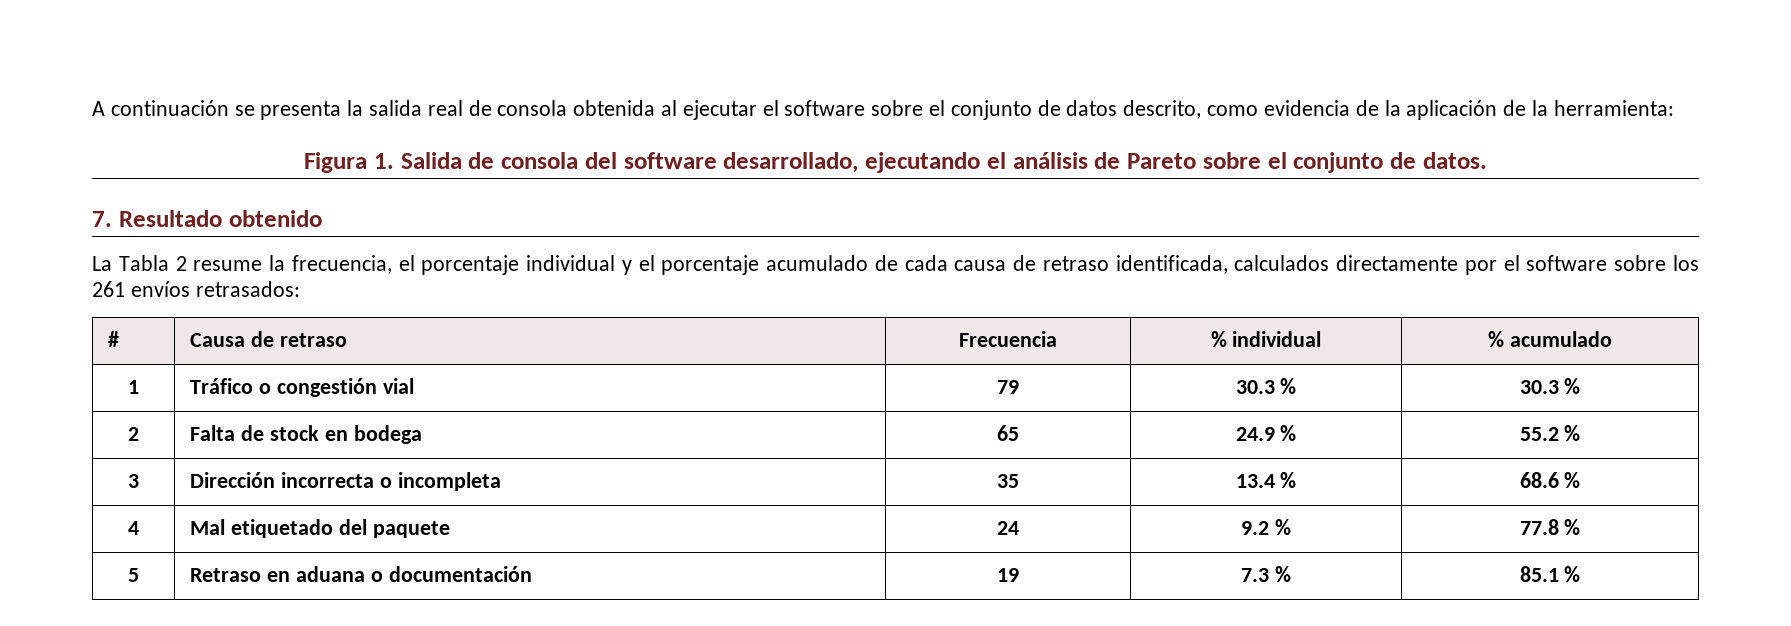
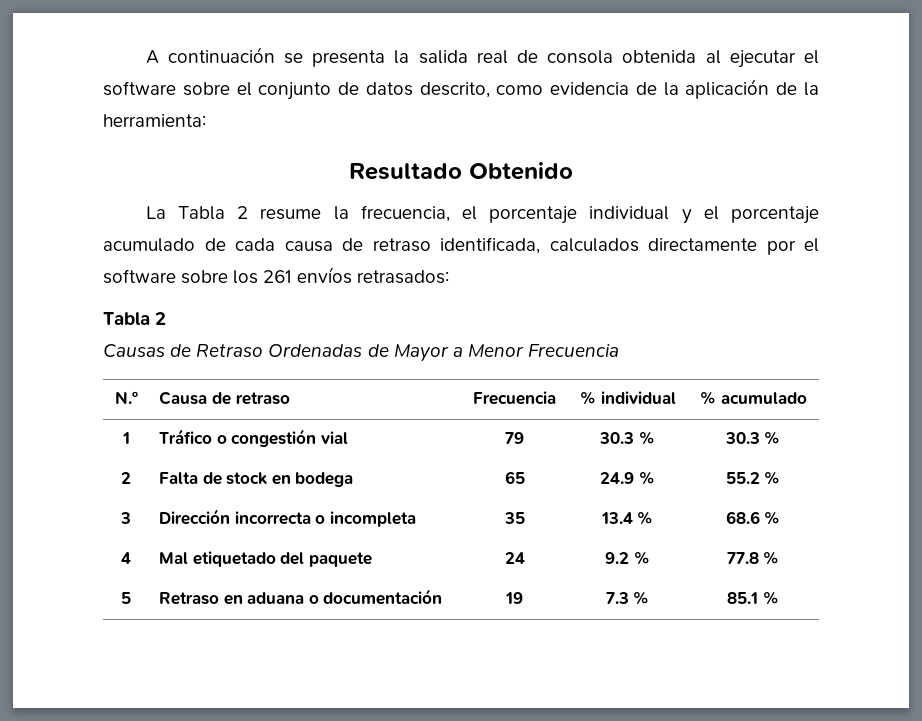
[304,152,1487,173] [92,210,322,227] Figura 1. Salida de consola del software desarrollado, ejecutando el análisis de Pareto sobre el conjunto de datos. // 7. Resultado obtenido -> [349,162,573,180] Resultado Obtenido
[108,331,120,347] // # -> [103,312,167,325] [103,344,620,362] [114,391,138,404] // Tabla 2 // Causas de Retraso Ordenadas de Mayor a Menor Frecuencia // N.º

